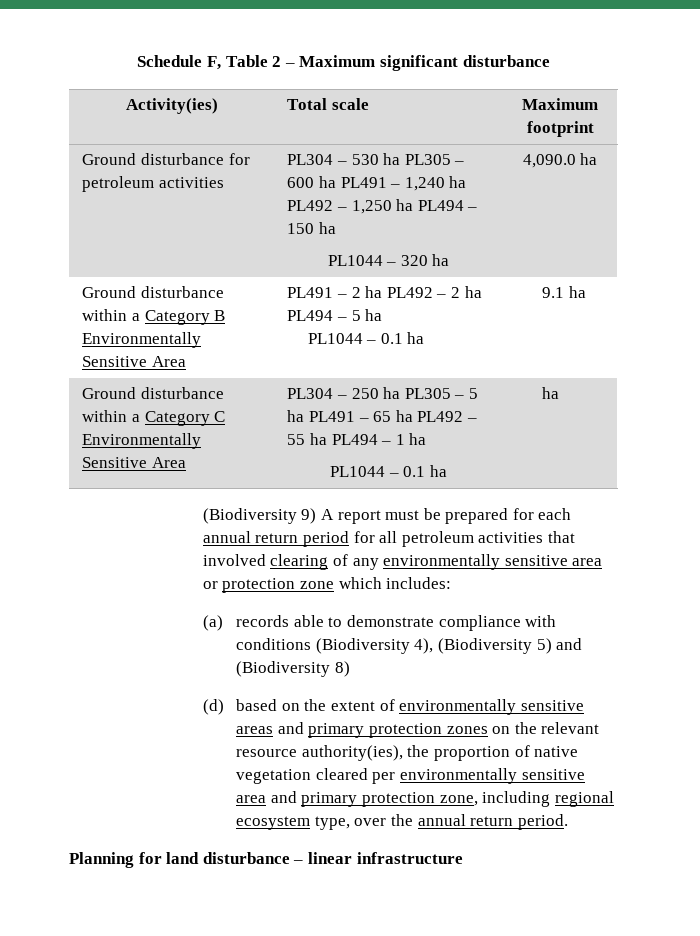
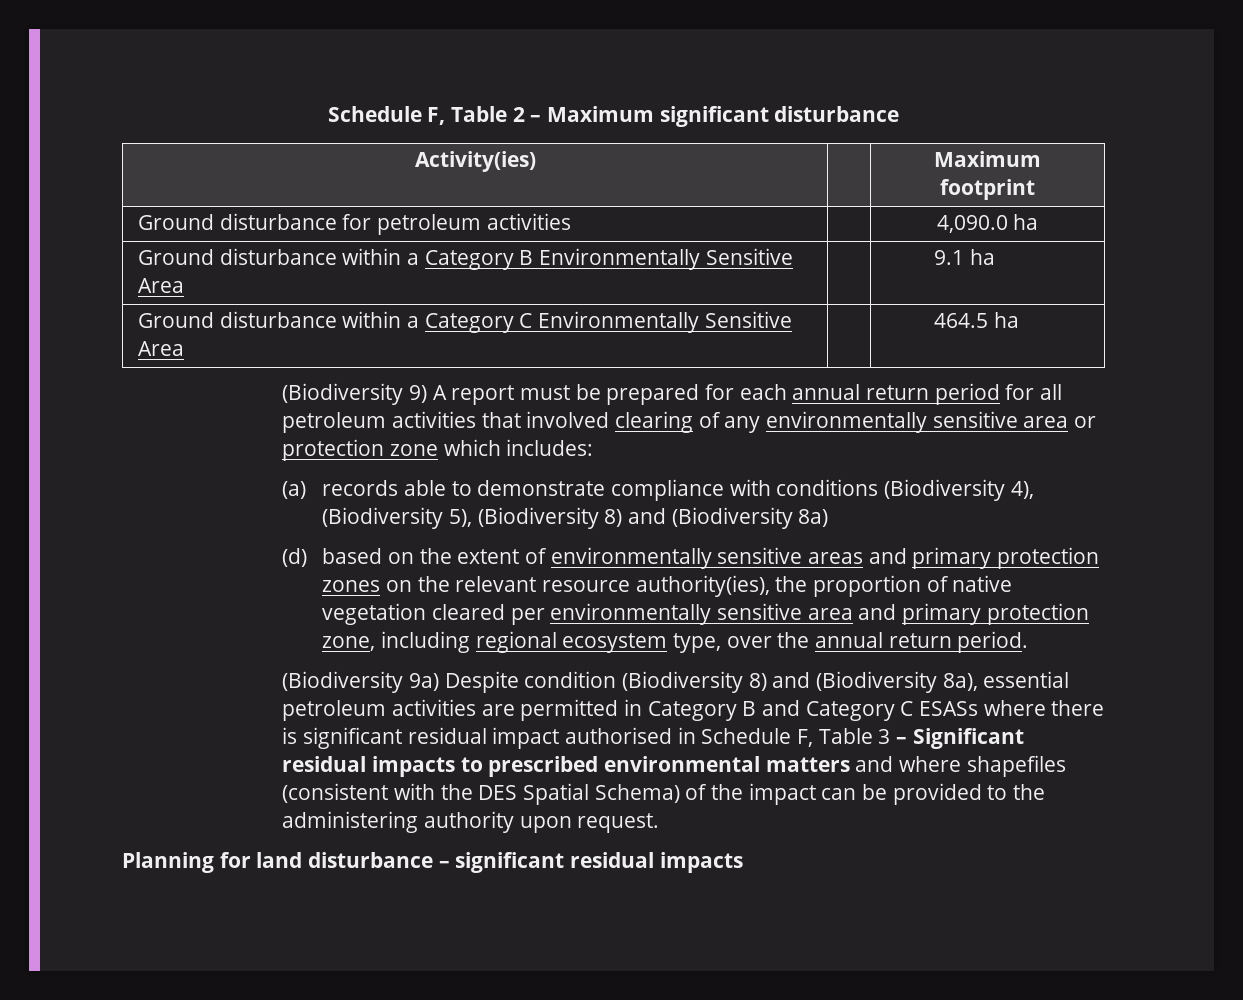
[287,98,370,110] Total scale -> (536, 161) none
[287,153,465,165] [287,176,467,191] [287,199,478,214] [287,222,337,234] [327,254,450,266] PL304 – 530 ha PL305 – 600 ha PL491 – 1,240 ha PL492 – 1,250 ha PL494 – 150 ha // PL1044 – 320 ha -> (571, 221) none
[287,286,482,298] [287,309,383,321] [307,332,425,344] PL491 – 2 ha PL492 – 2 ha PL494 – 5 ha // PL1044 – 0.1 ha -> (185, 285) none
[287,387,479,399] [287,410,478,422] [287,433,427,445] [330,465,447,477] PL304 – 250 ha PL305 – 5 ha PL491 – 65 ha PL492 – 55 ha PL494 – 1 ha // PL1044 – 0.1 ha | -> [934,313,989,328] | 464.5
[536,638,583,654] [236,661,350,677] 5) and (Biodiversity 8) -> [449,507,829,529] 5), (Biodiversity 8) and (Biodiversity 8a)
(568, 822) none -> [282,671,1070,693] [282,699,1105,721] [282,727,1024,749] [282,755,1066,777] [282,783,1046,805] [282,811,660,833] // (Biodiversity 9a) Despite condition (Biodiversity 8) and (Biodiversity 8a), essential petroleum activities are permitted in Category B and Category C ESASs where there is significant residual impact authorised in Schedule F, Table 3 – Significant residual impacts to prescribed environmental matters and where shapefiles (consistent with the DES Spatial Schema) of the impact can be provided to the administering authority upon request.
[307,852,463,864] linear infrastructure -> [455,852,743,873] significant residual impacts

